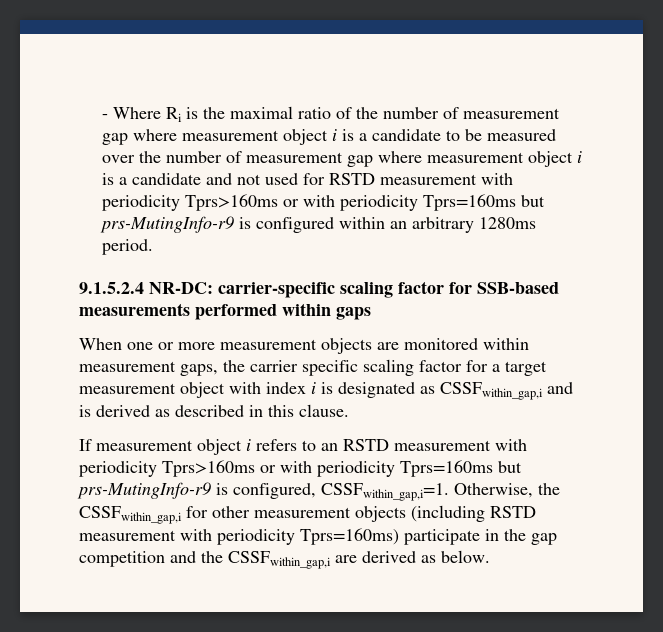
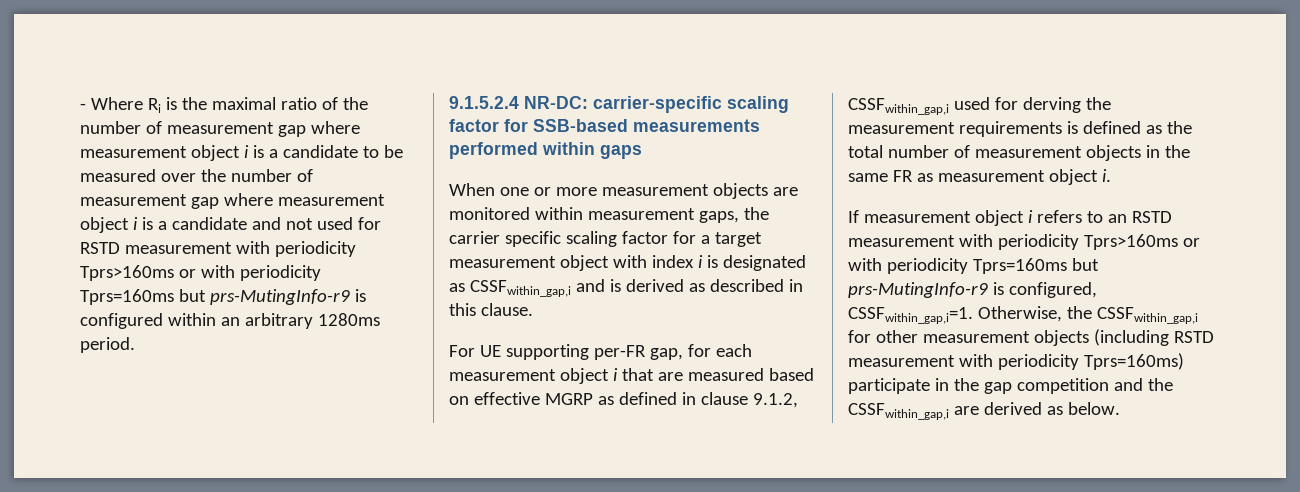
(349, 410) none -> [449,344,752,360] [449,368,814,384] [449,392,798,408] [848,97,1111,115] [848,121,1192,137] [848,145,1190,161] [848,169,1111,185] // For UE supporting per-FR gap, for each measurement object i that are measured based on effective MGRP as defined in clause 9.1.2, CSSFwithin_gap,i used for derving the measurement requirements is defined as the total number of measurement objects in the same FR as measurement object i.

